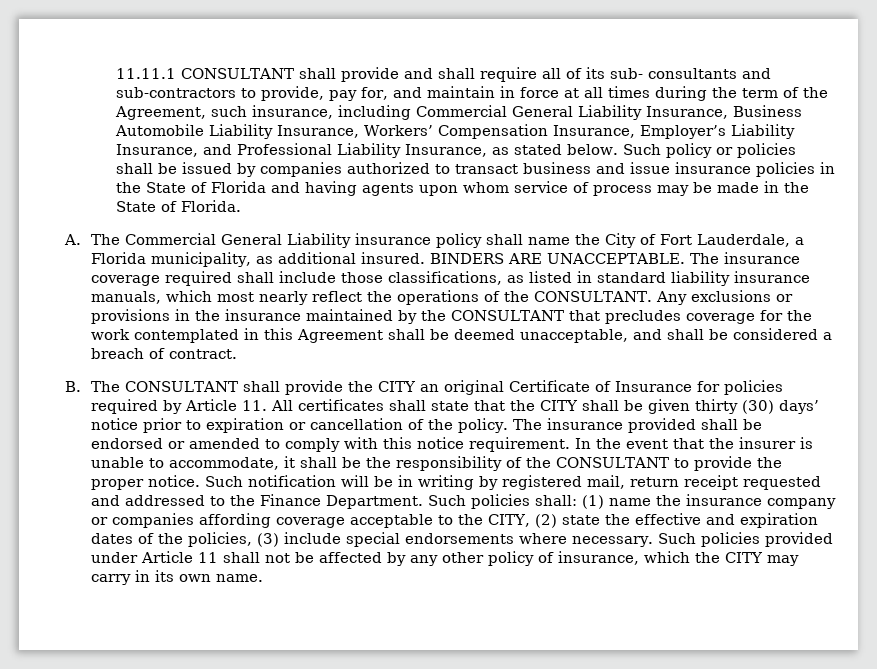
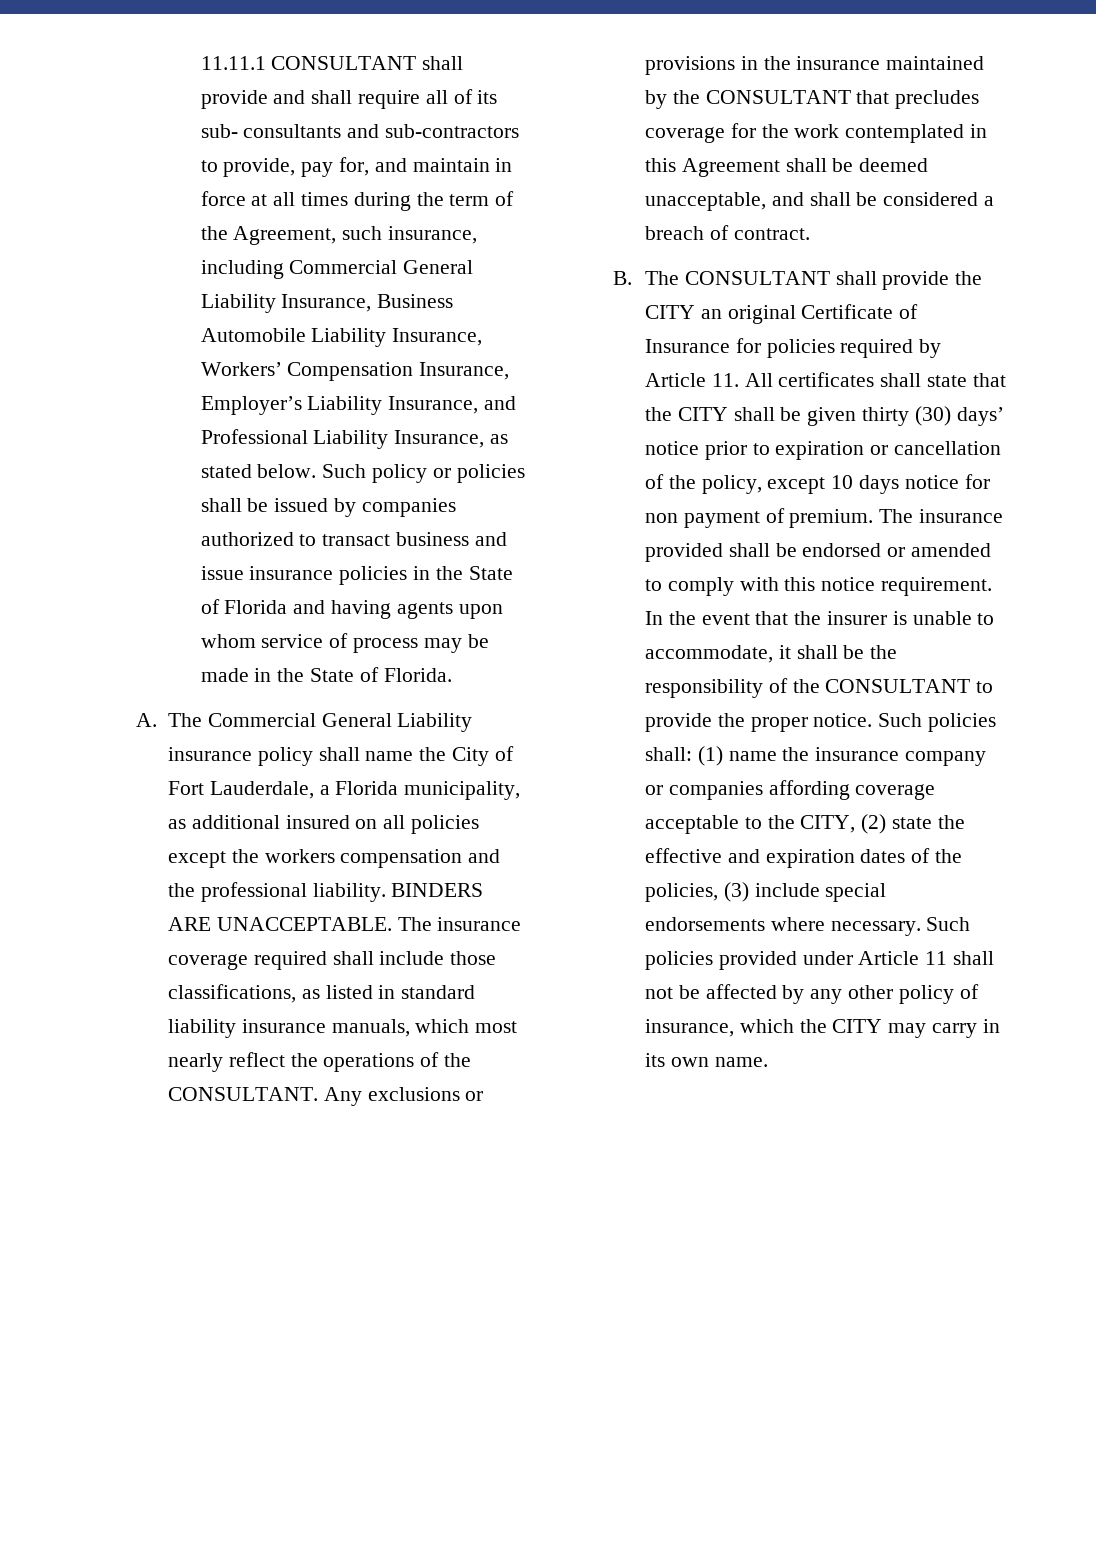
[360,252,425,264] insured. -> [285,815,480,834] [168,849,501,868] [168,882,386,902] insured on all policies except the workers compensation and the professional liability.
[457,418,508,433] policy. -> [701,474,990,494] [645,508,874,528] policy, except 10 days notice for non payment of premium.
[247,475,821,490] [90,494,466,509] notification will be in writing by registered mail, return receipt requested and addressed to the Finance Department. Such -> (923, 720) none

